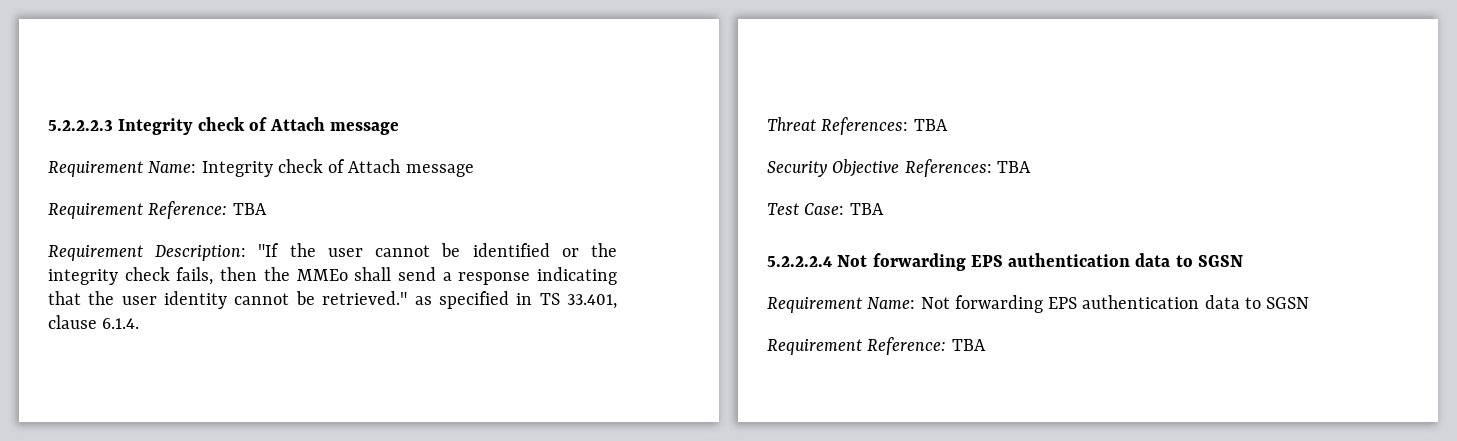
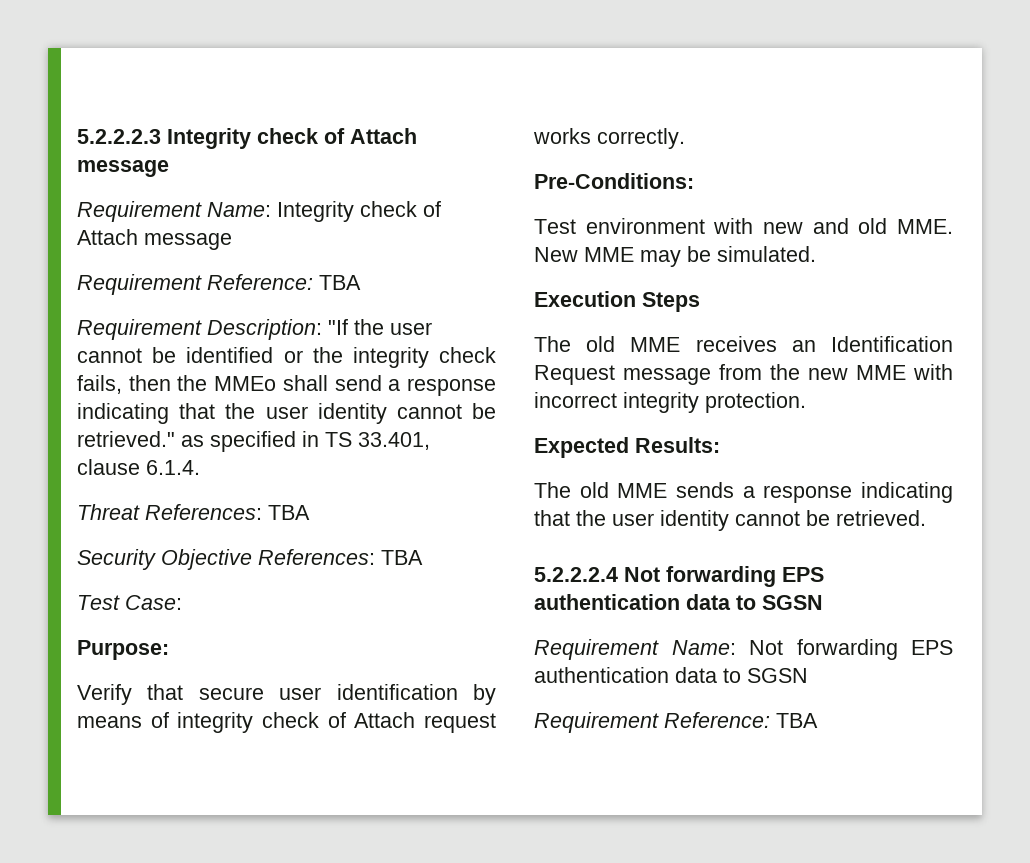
[849,203,884,215] TBA -> [77,640,169,660] [77,684,496,705] [77,712,496,733] [533,128,685,149] [534,173,694,189] [534,218,953,234] [534,246,816,267] [534,291,700,312] [534,336,953,352] [534,364,953,385] [534,392,806,413] [534,437,720,458] [534,482,953,503] [534,510,926,531] // Purpose: // Verify that secure user identification by means of integrity check of Attach request works correctly. // Pre-Conditions: // Test environment with new and old MME. New MME may be simulated. // Execution Steps // The old MME receives an Identification Request message from the new MME with incorrect integrity protection. // Expected Results: // The old MME sends a response indicating that the user identity cannot be retrieved.

